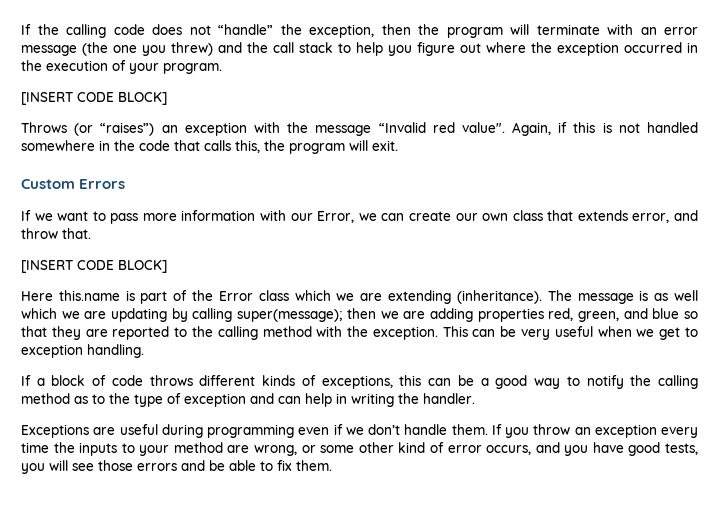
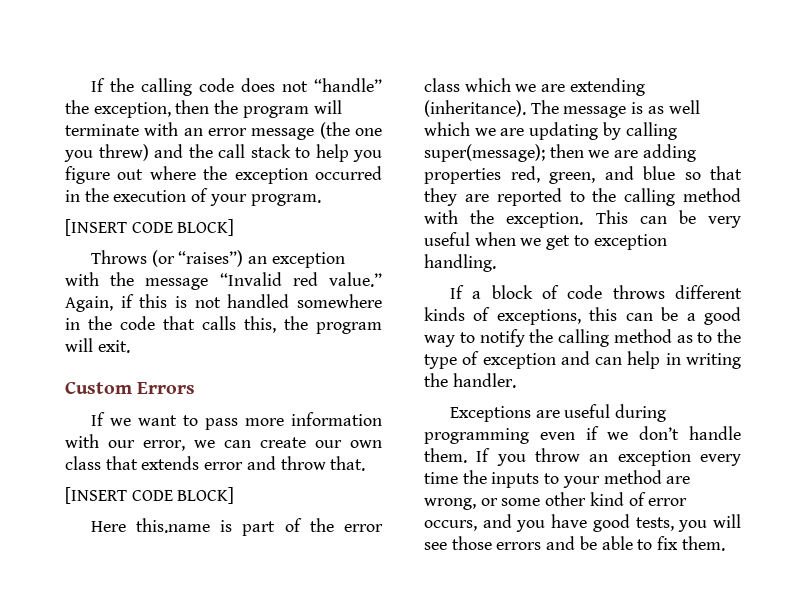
[461,122,505,133] value". -> [329,272,382,287] value.”
[317,211,355,223] Error, -> [143,440,185,451] error,
[632,213,670,223] error, -> [204,462,244,470] error
[218,291,253,301] Error -> [344,524,383,532] error

